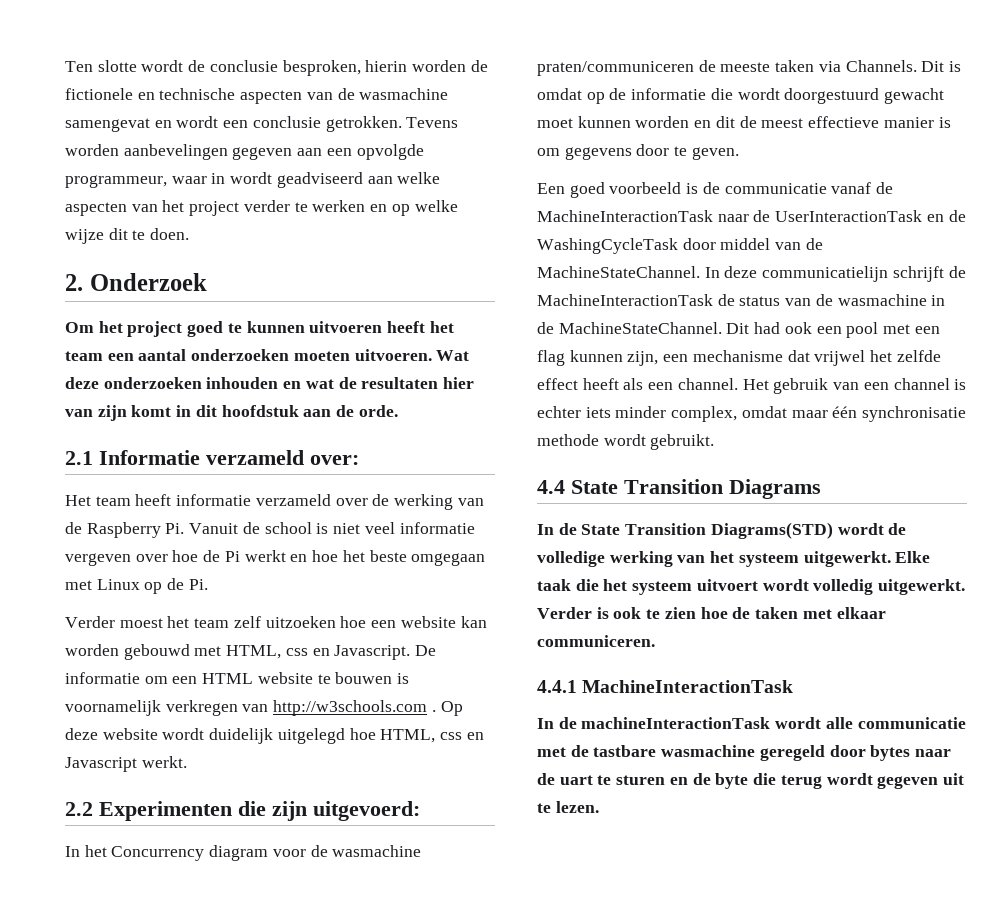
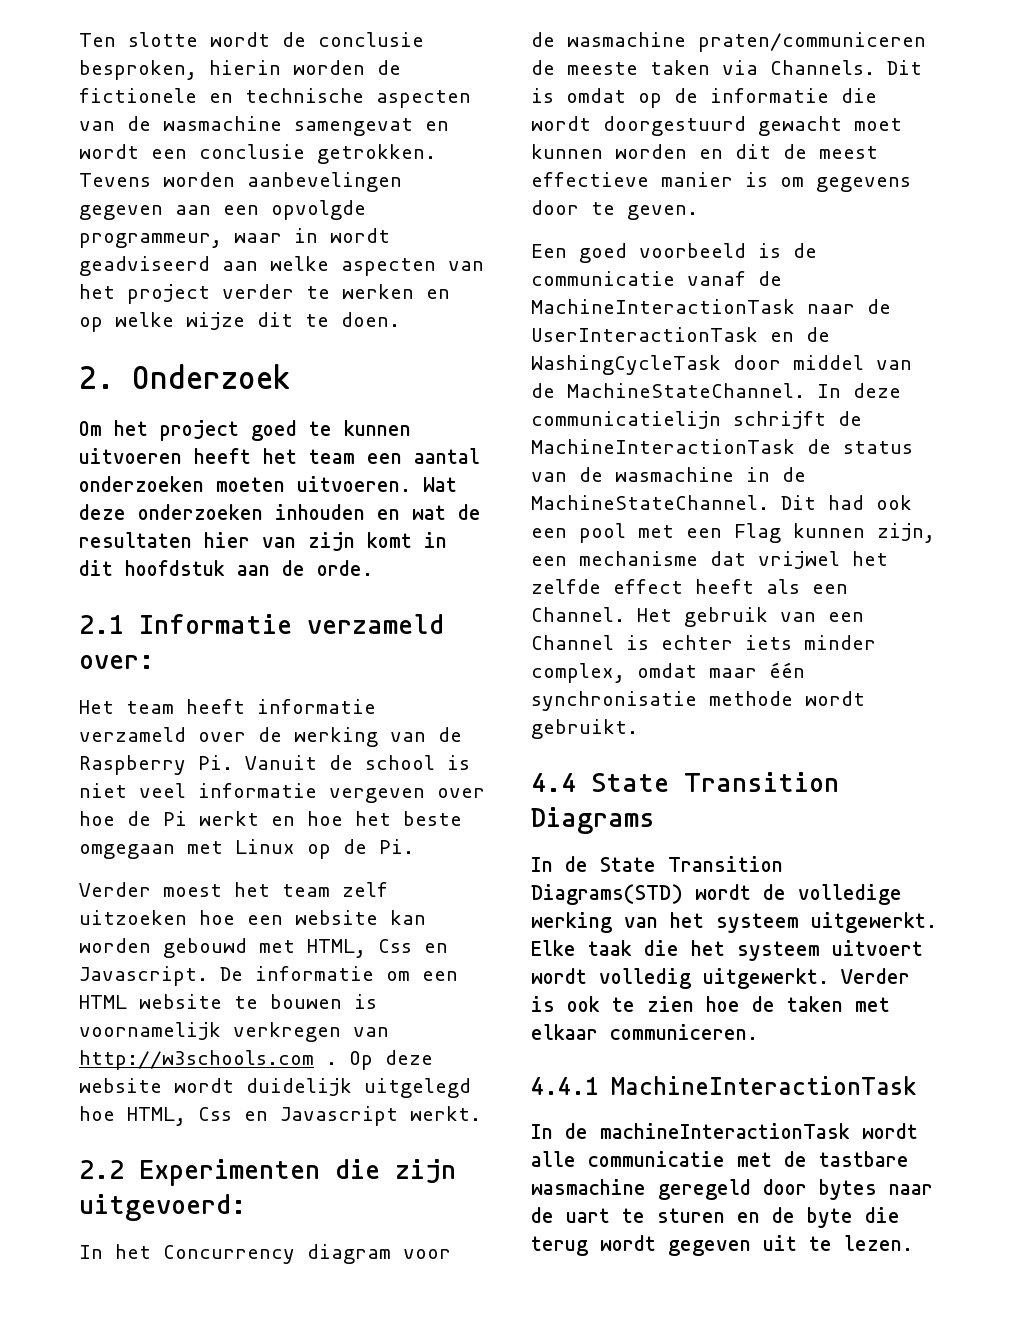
[285,648,308,656] css -> [378,939,412,953] Css
[440,732,463,740] css -> [198,1107,232,1121] Css
[537,350,565,366] flag -> [734,523,781,543] Flag
[677,378,738,390] channel. -> [531,607,625,622] Channel.
[893,378,950,390] channel -> [531,635,614,650] Channel

